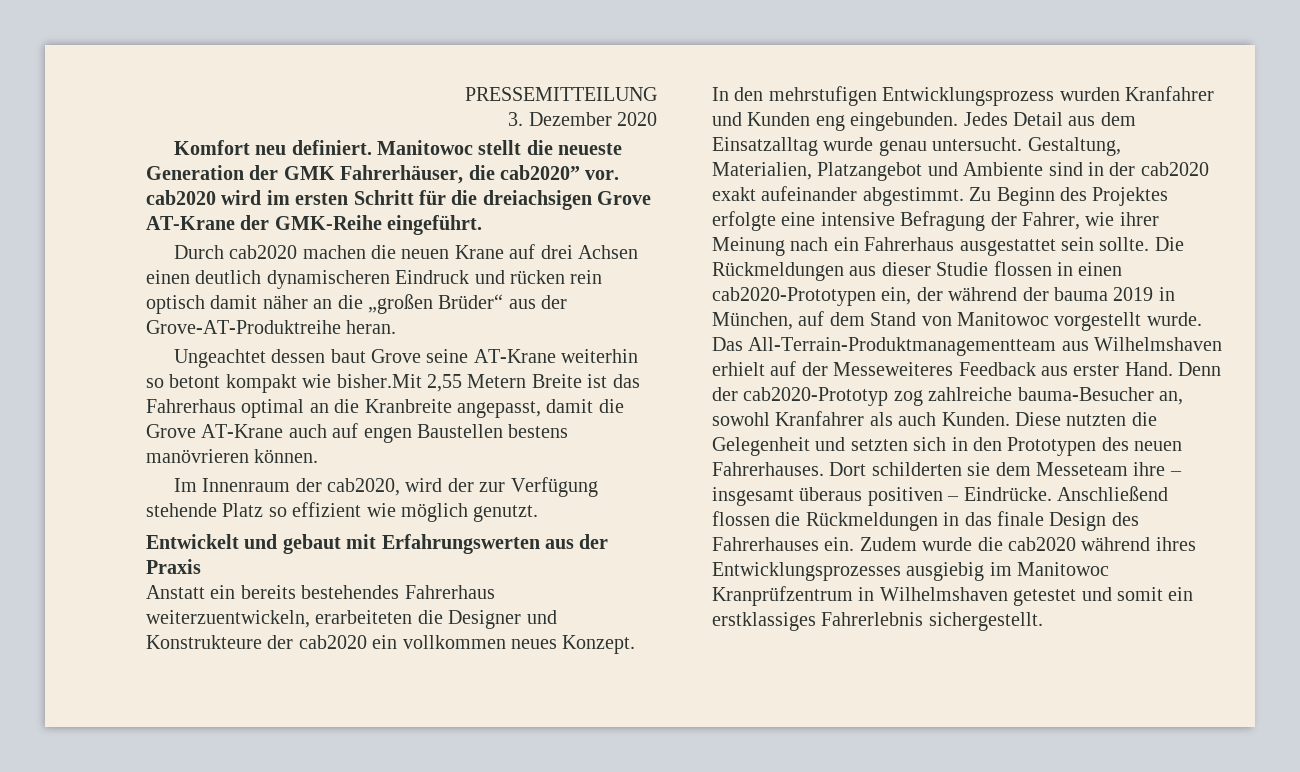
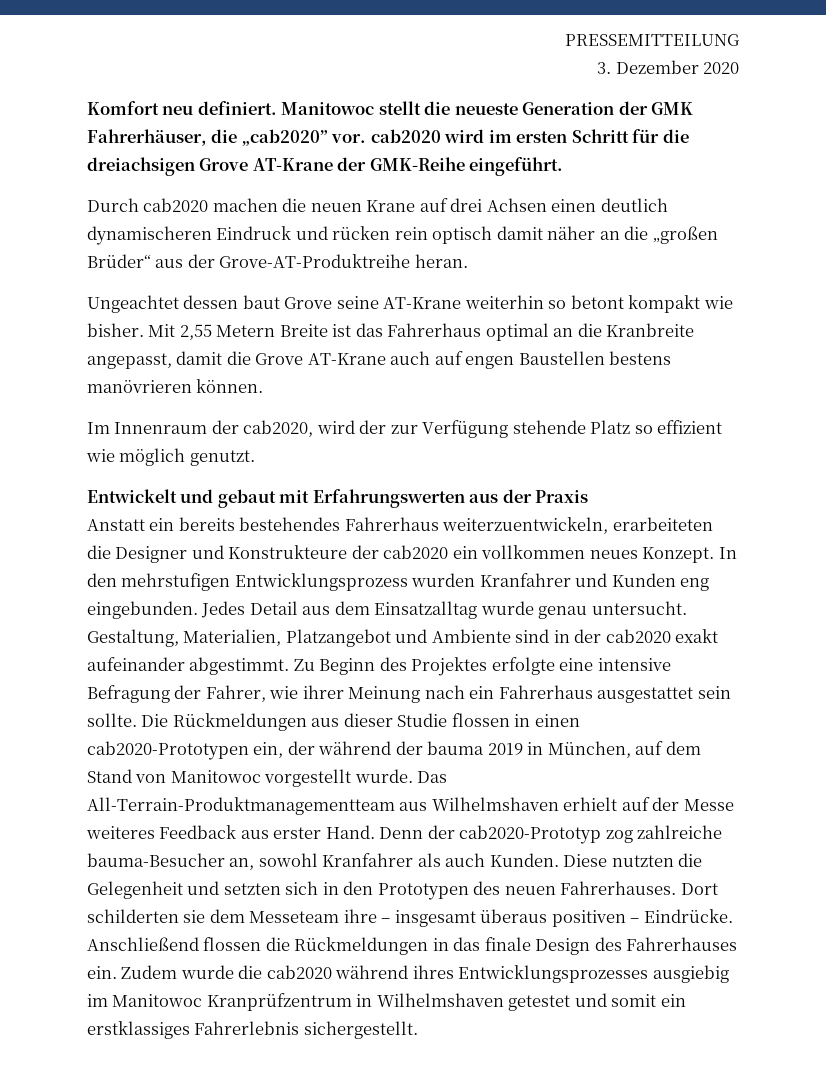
[500,165,580,180] cab2020” -> [241,129,328,146] „cab2020”
[336,374,422,388] bisher.Mit -> [87,323,176,337] bisher. Mit
[833,362,954,376] Messeweiteres -> [683,799,734,811] [86,826,155,839] Messe weiteres

